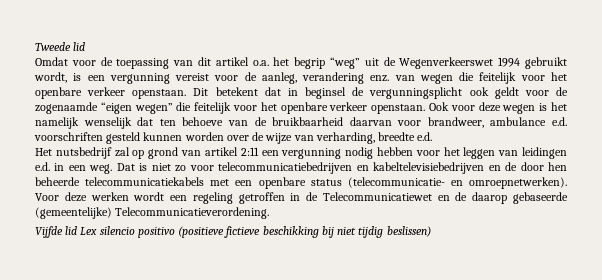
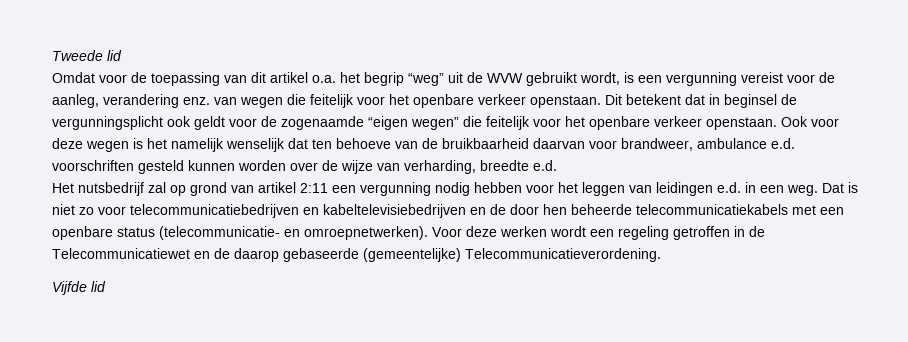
[399,57,521,69] Wegenverkeerswet 1994 -> [487,73,523,83] WVW
[80,226,431,238] Lex silencio positivo (positieve fictieve beschikking bij niet tijdig beslissen) -> (106, 286) none

